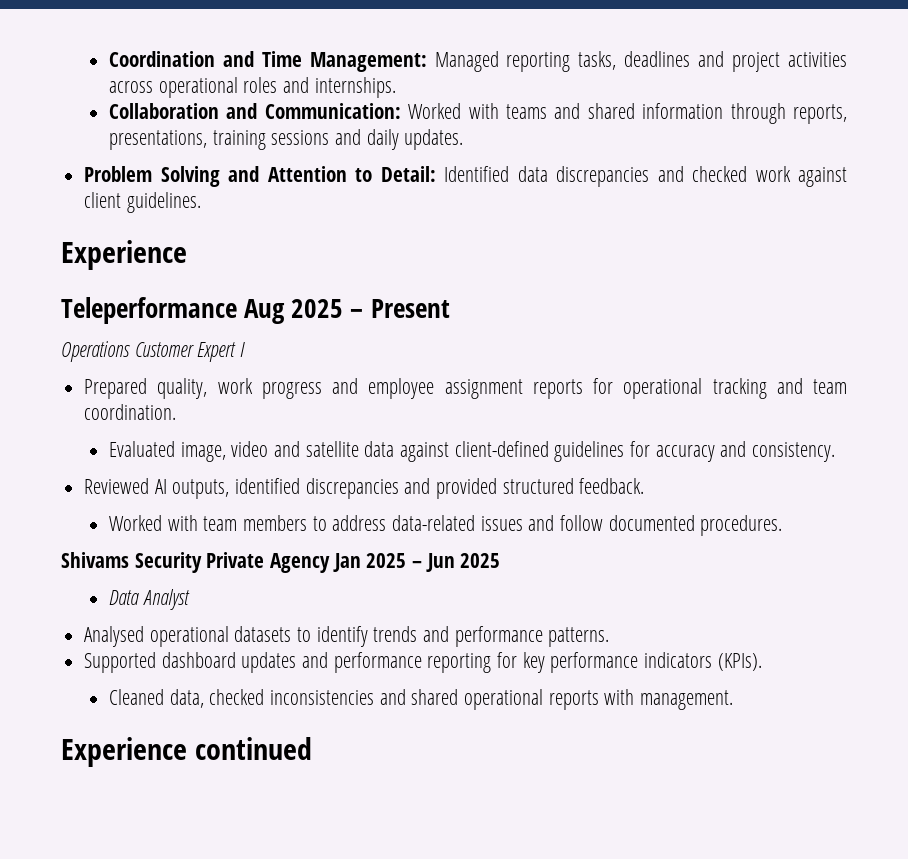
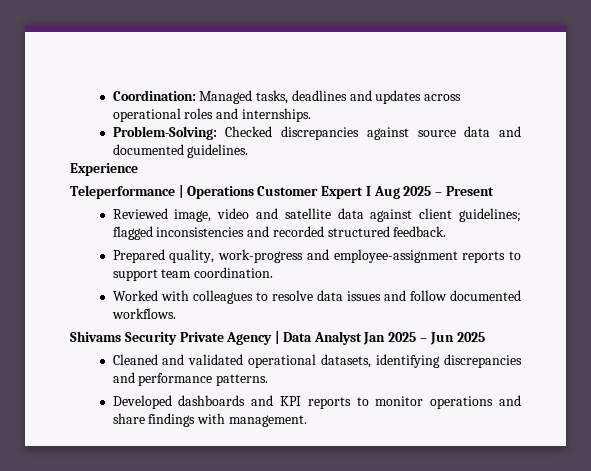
[108,51,571,72] Coordination and Time Management: Managed reporting -> [112,90,253,104] Coordination: Managed
[732,52,848,72] project activities -> [375,90,422,104] updates
[108,103,847,124] [108,129,464,150] [84,166,848,187] [84,192,201,213] [61,240,187,270] [61,297,450,324] [61,341,246,362] [84,378,848,399] [84,404,177,420] [108,441,175,457] Collaboration and Communication: Worked with teams and shared information through reports, presentations, training sessions and daily updates. // Problem Solving and Attention to Detail: Identified data discrepancies and checked work against client guidelines. // Experience // Teleperformance Aug 2025 – Present // Operations Customer Expert I // Prepared quality, work progress and employee assignment reports for operational tracking and team coordination. // Evaluated -> [112,126,521,140] [112,144,249,158] [70,163,138,176] [70,185,495,199] [112,208,168,219] Problem-Solving: Checked discrepancies against source data and documented guidelines. // Experience // Teleperformance | Operations Customer Expert I Aug 2025 – Present // Reviewed
[454,441,835,462] [84,478,645,499] [108,515,475,531] client-defined guidelines for accuracy and consistency. // Reviewed AI outputs, identified discrepancies and provided structured feedback. // Worked with team members to address data-related -> [419,208,521,222] [112,226,447,240] [112,249,521,263] [112,267,274,281] [112,290,343,304] client guidelines; flagged inconsistencies and recorded structured feedback. // Prepared quality, work-progress and employee-assignment reports to support team coordination. // Worked with colleagues to resolve data
[700,515,783,536] procedures. -> [111,308,176,319] workflows.
(331, 563) none -> [275,331,362,345] | Data Analyst
[108,589,190,610] [84,626,610,647] [84,652,762,673] [108,689,599,710] Data Analyst // Analysed operational datasets to identify trends and performance patterns. // Supported dashboard updates and performance reporting for key performance indicators (KPIs). // Cleaned data, checked inconsistencies and shared operational reports -> [112,354,522,368] [112,372,269,386] [112,395,521,409] [112,413,196,427] Cleaned and validated operational datasets, identifying discrepancies and performance patterns. // Developed dashboards and KPI reports to monitor operations and share findings
[61,737,312,767] // Experience continued -> (307, 421) none

